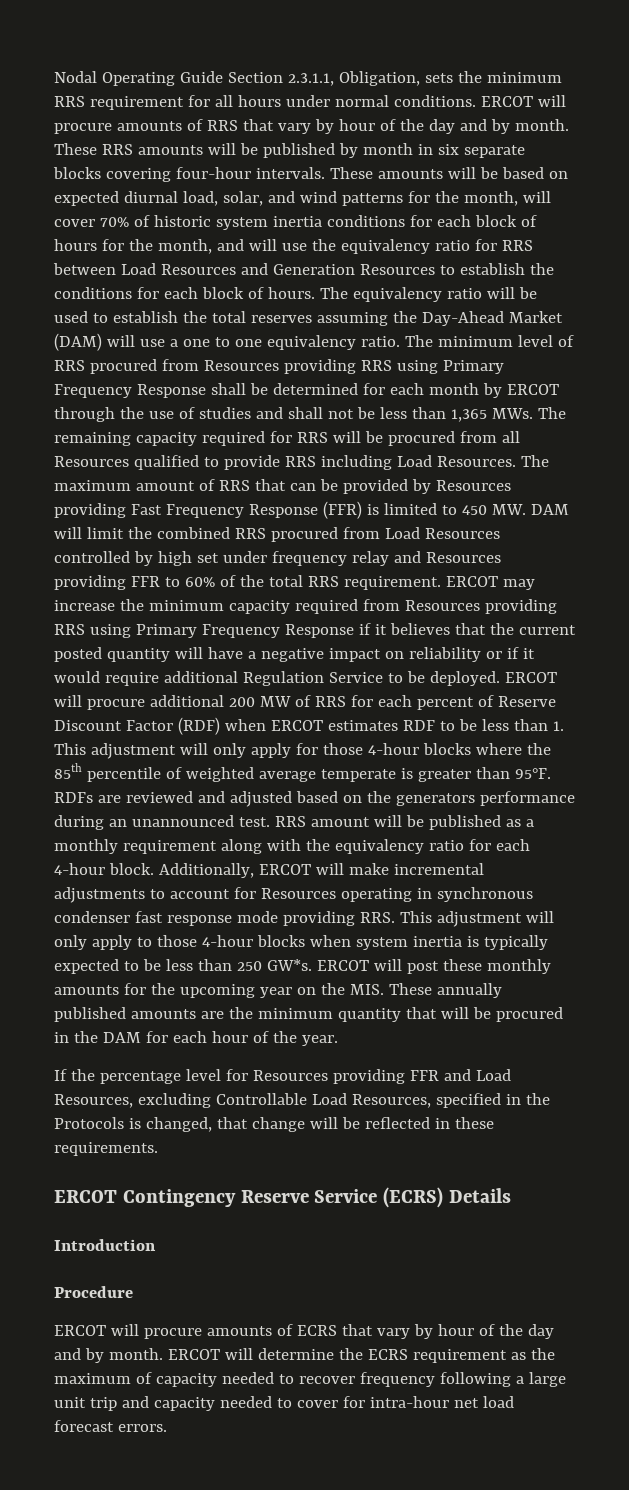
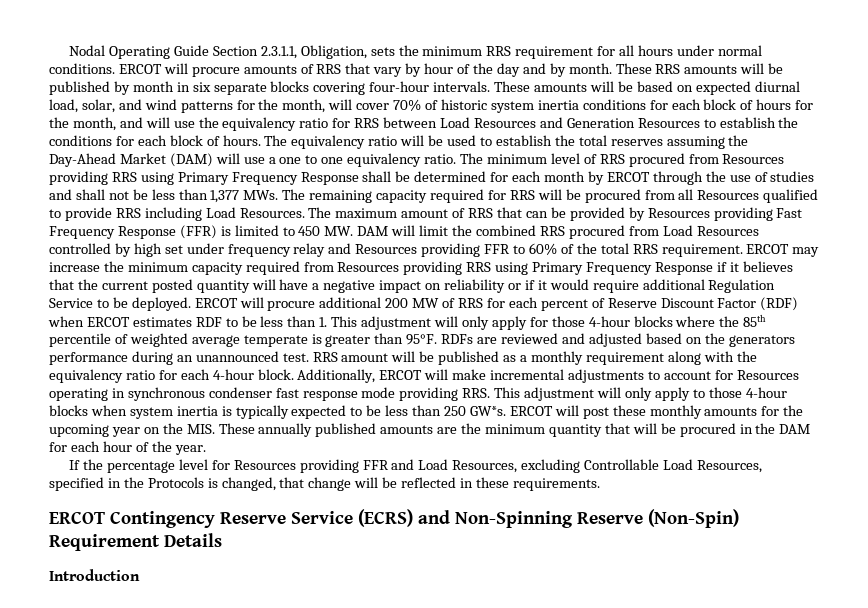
[450,409,487,422] 1,365 -> [210,190,240,203] 1,377
[449,1188,512,1203] [54,1239,156,1251] [54,1286,133,1298] [54,1324,554,1339] [54,1348,555,1363] [54,1372,566,1387] [54,1396,514,1411] [54,1420,167,1432] Details // Introduction // Procedure // ERCOT will procure amounts of ECRS that vary by hour of the day and by month. ERCOT will determine the ECRS requirement as the maximum of capacity needed to recover frequency following a large unit trip and capacity needed to cover for intra-hour net load forecast errors. -> [418,509,739,528] [49,533,222,551] [49,569,140,581] and Non-Spinning Reserve (Non-Spin) Requirement Details // Introduction

